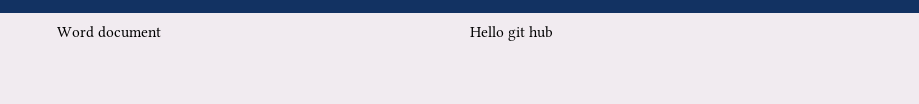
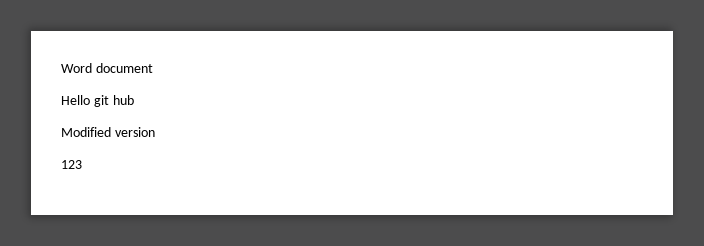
(554, 32) none -> [61,127,155,137] [61,160,82,169] // Modified version // 123

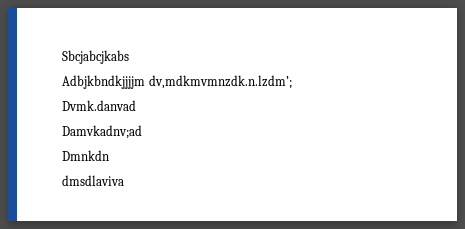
[61,63,153,73] [61,95,134,107] [61,127,155,137] [61,160,82,169] Word document // Hello git hub // Modified version // 123 -> [62,50,129,64] [62,75,292,89] [62,100,136,111] [62,125,142,139] [62,150,109,161] [62,175,124,186] Sbcjabcjkabs // Adbjkbndkjjjjm dv,mdkmvmnzdk.n.lzdm’; // Dvmk.danvad // Damvkadnv;ad // Dmnkdn // dmsdlaviva

